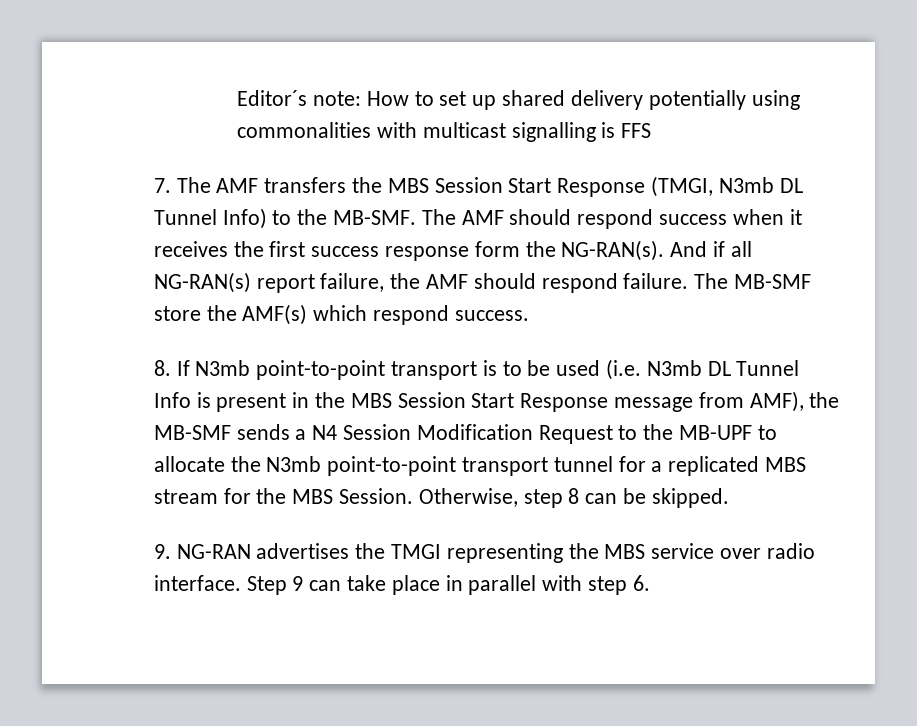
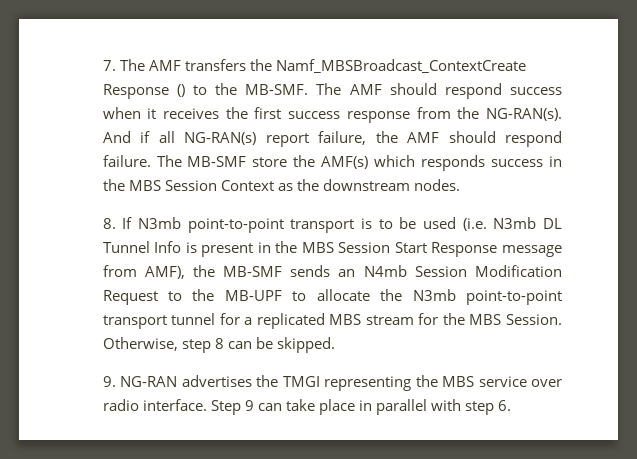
[237,90,800,110] [237,122,652,142] Editor´s note: How to set up shared delivery potentially using commonalities with multicast signalling is FFS // -> (102, 65) none
[387,176,803,197] [153,208,267,229] MBS Session Start Response (TMGI, N3mb DL Tunnel Info) -> [275,59,526,73] [102,84,185,99] Namf_MBSBroadcast_ContextCreate Response ()
[474,241,520,257] form -> [416,107,451,119] from
[372,305,529,325] respond success. -> [421,155,562,171] [102,179,460,191] responds success in the MBS Session Context as the downstream nodes.
[295,425,338,440] a N4 -> [338,265,407,277] an N4mb

